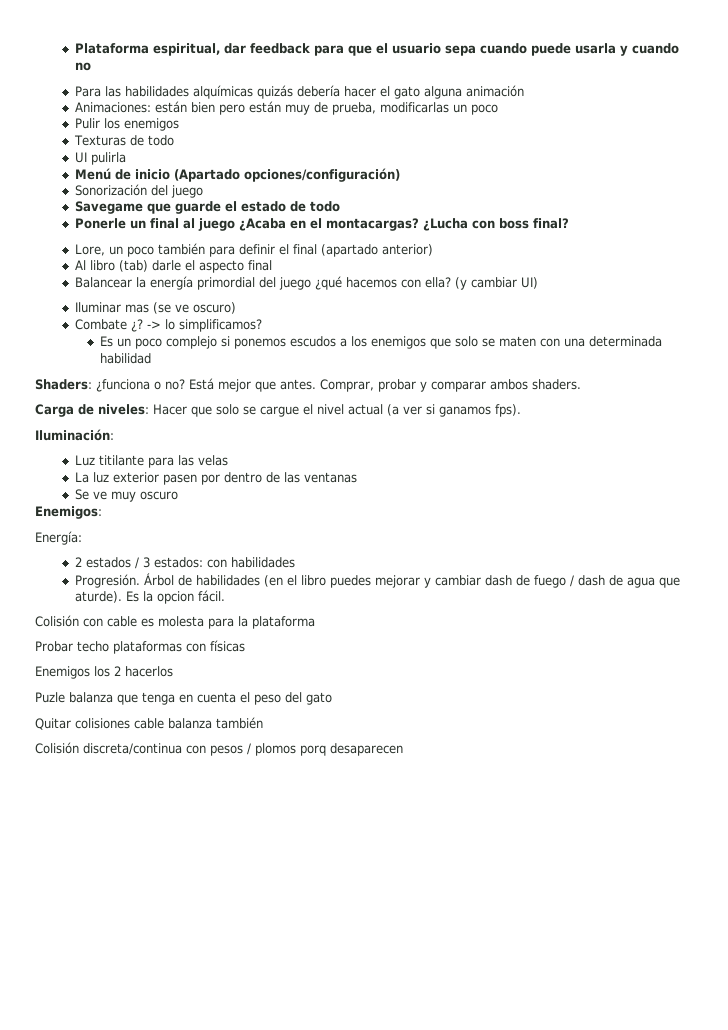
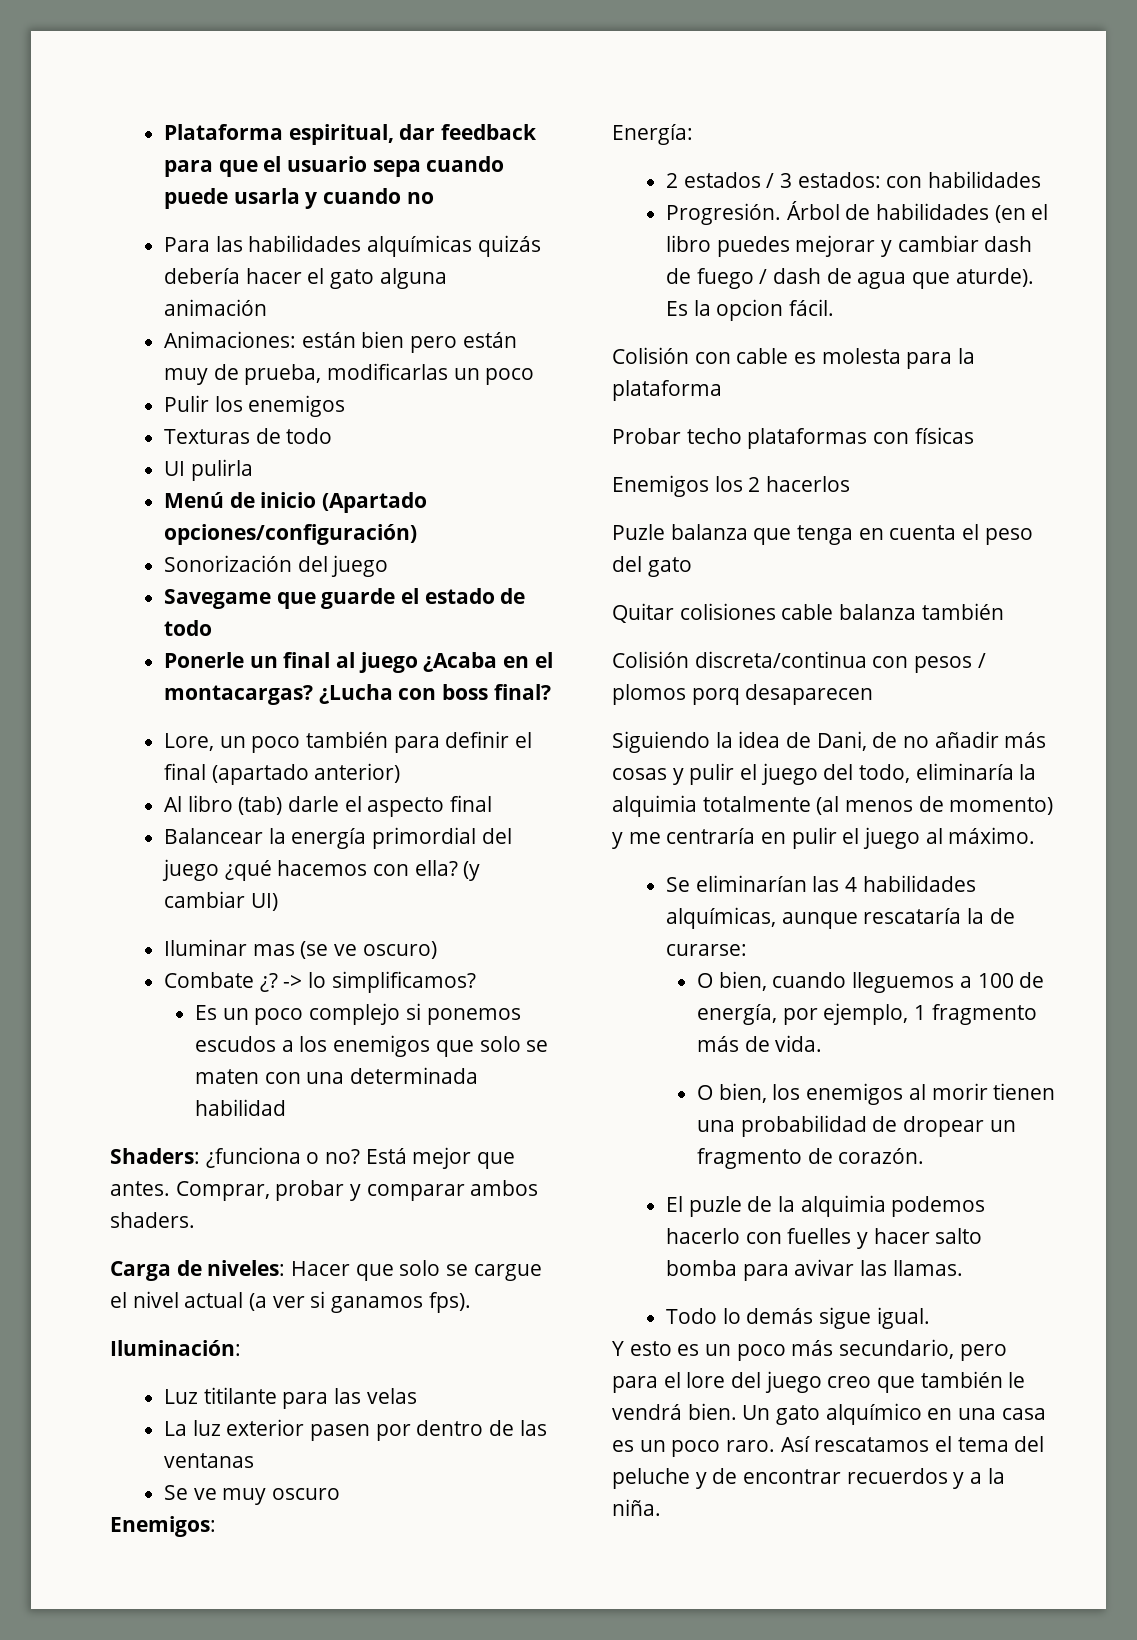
(403, 749) none -> [612,731,1047,753] [612,763,1037,785] [612,795,1054,817] [612,827,1036,849] [666,875,976,892] [666,907,1015,929] [666,944,748,956] [697,971,1045,993] [697,1003,1037,1025] [697,1035,823,1052] [697,1083,1056,1105] [697,1115,1016,1137] [697,1148,925,1169] [666,1195,986,1217] [666,1228,983,1249] [666,1259,963,1281] [666,1307,930,1329] [612,1339,1007,1361] [612,1371,1026,1393] [612,1403,1046,1425] [612,1436,1045,1457] [612,1468,1005,1489] [612,1499,661,1516] // Siguiendo la idea de Dani, de no añadir más cosas y pulir el juego del todo, eliminaría la alquimia totalmente (al menos de momento) y me centraría en pulir el juego al máximo. // Se eliminarían las 4 habilidades alquímicas, aunque rescataría la de curarse: // O bien, cuando lleguemos a 100 de energía, por ejemplo, 1 fragmento más de vida. // O bien, los enemigos al morir tienen una probabilidad de dropear un fragmento de corazón. // El puzle de la alquimia podemos hacerlo con fuelles y hacer salto bomba para avivar las llamas. // Todo lo demás sigue igual. // Y esto es un poco más secundario, pero para el lore del juego creo que también le vendrá bien. Un gato alquímico en una casa es un poco raro. Así rescatamos el tema del peluche y de encontrar recuerdos y a la niña.

